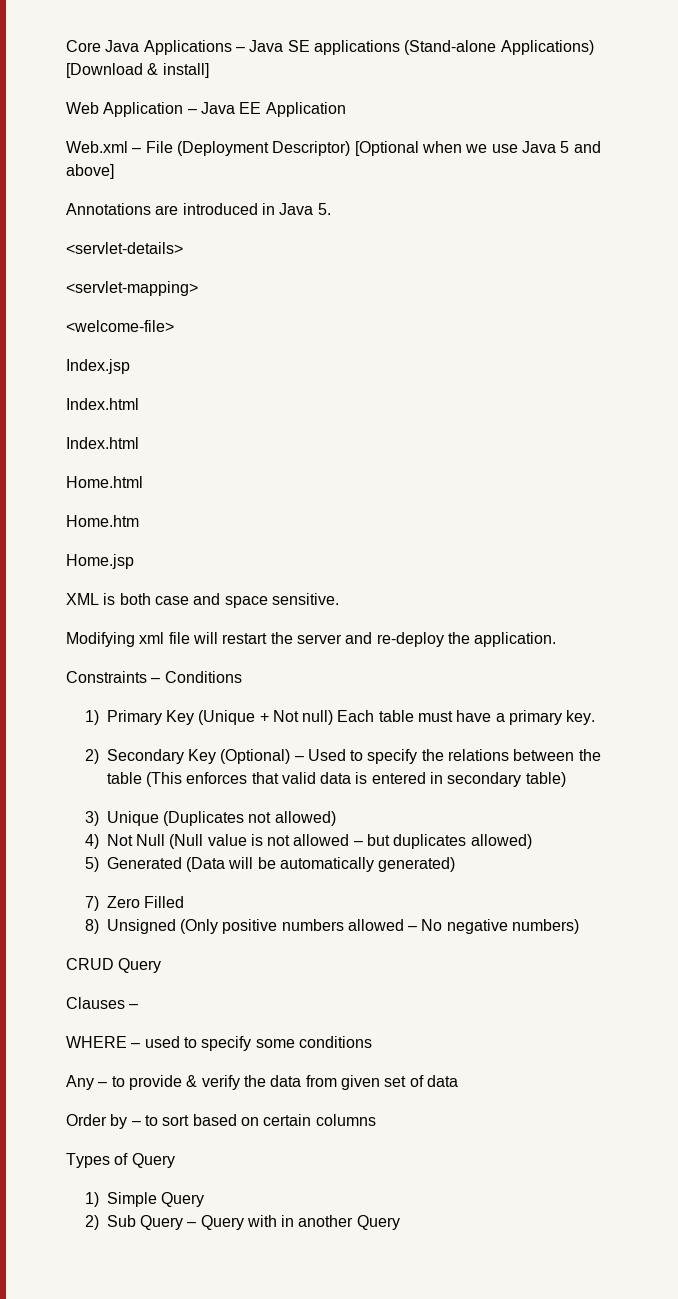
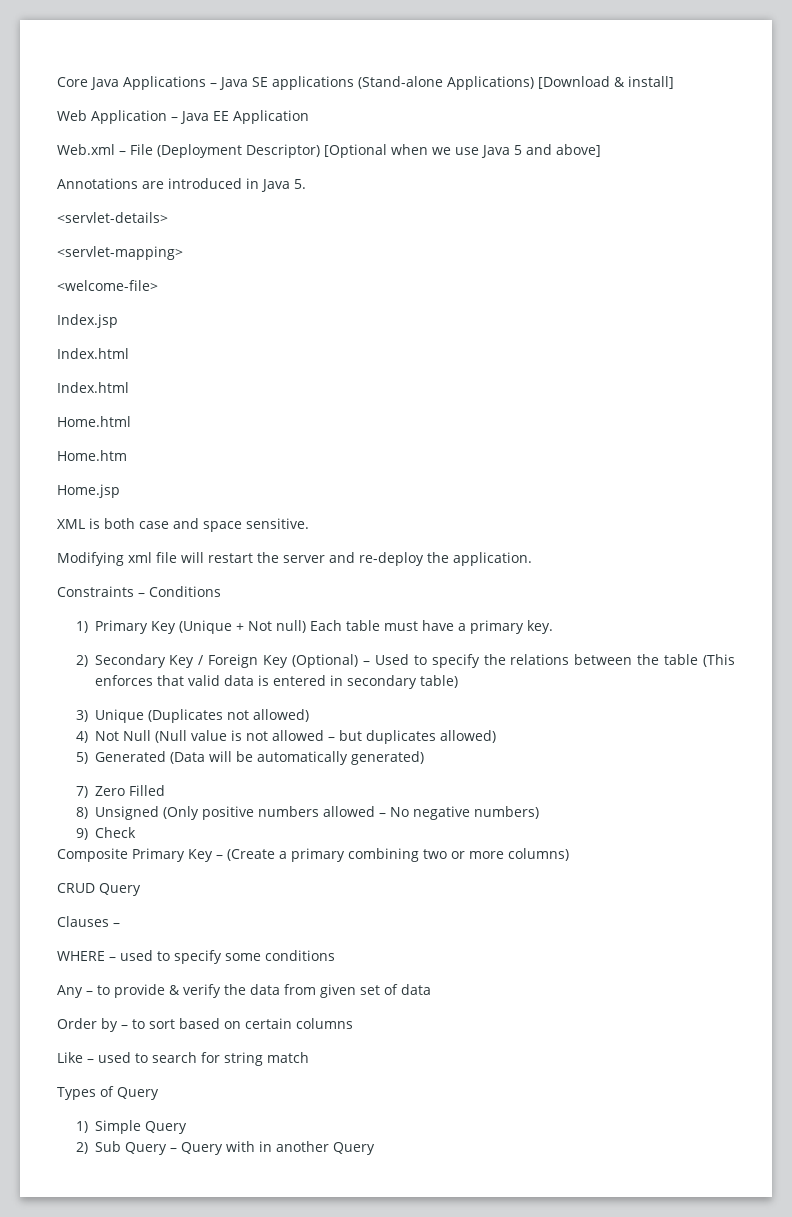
(216, 756) none -> [198,654,289,668] / Foreign Key
(580, 926) none -> [75,827,136,840] [57,848,569,862] // 9) Check // Composite Primary Key – (Create a primary combining two or more columns)
(376, 1120) none -> [57,1052,309,1066] // Like – used to search for string match

